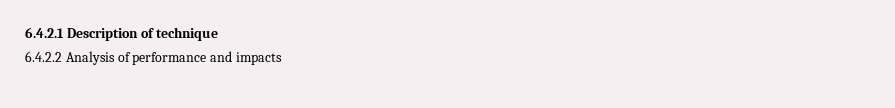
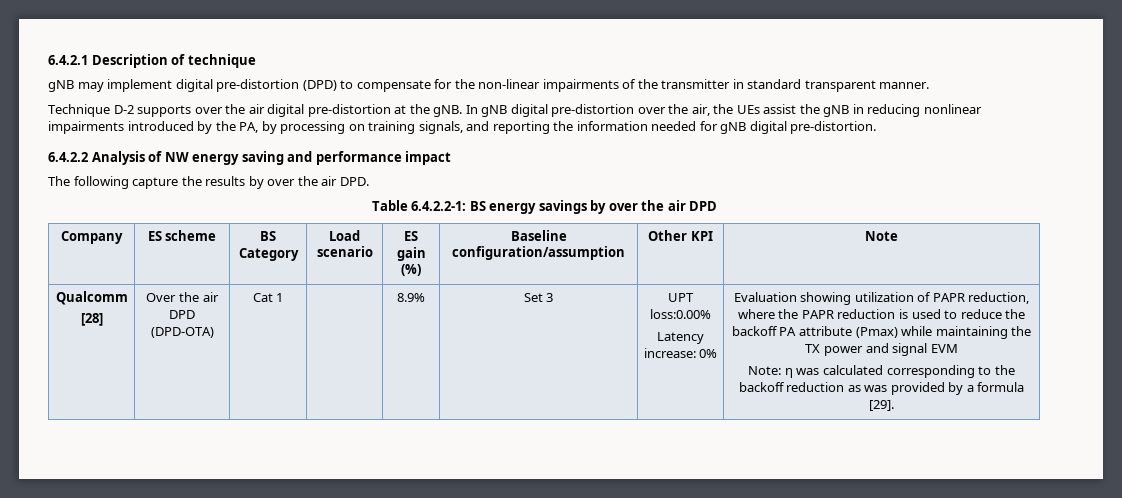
[25,51,282,65] 6.4.2.2 Analysis of performance and impacts -> [48,79,930,92] [48,104,982,117] [48,121,877,134] [48,151,452,165] [48,176,369,189] [371,200,718,214] [61,231,123,244] [147,230,217,241] [260,231,276,241] [238,248,299,261] [329,230,360,241] [316,246,373,257] [404,231,418,241] [396,247,426,261] [401,264,421,276] [510,230,567,241] [452,246,625,260] [648,230,713,241] [865,231,898,241] [55,291,128,305] [80,313,103,326] [146,292,219,302] [169,310,195,319] [150,327,214,338] [252,293,284,302] [397,293,425,302] [523,293,554,302] [668,293,694,302] [650,309,711,319] [657,332,704,344] [643,348,718,358] [733,292,1030,305] [737,309,1026,319] [731,326,1032,339] [805,343,958,356] [748,365,1015,378] [738,382,1025,395] [869,400,894,411] gNB may implement digital pre-distortion (DPD) to compensate for the non-linear impairments of the transmitter in standard transparent manner. // Technique D-2 supports over the air digital pre-distortion at the gNB. In gNB digital pre-distortion over the air, the UEs assist the gNB in reducing nonlinear impairments introduced by the PA, by processing on training signals, and reporting the information needed for gNB digital pre-distortion. // 6.4.2.2 Analysis of NW energy saving and performance impact // The following capture the results by over the air DPD. // Table 6.4.2.2-1: BS energy savings by over the air DPD // Company | ES scheme | BS Category | Load scenario | ES gain (%) | Baseline configuration/assumption | Other KPI | Note // Qualcomm // [28] | Over the air DPD (DPD-OTA) | Cat 1 | | 8.9% | Set 3 | UPT loss:0.00% // Latency increase: 0% | Evaluation showing utilization of PAPR reduction, where the PAPR reduction is used to reduce the backoff PA attribute (Pmax) while maintaining the TX power and signal EVM // Note: η was calculated corresponding to the backoff reduction as was provided by a formula [29].

